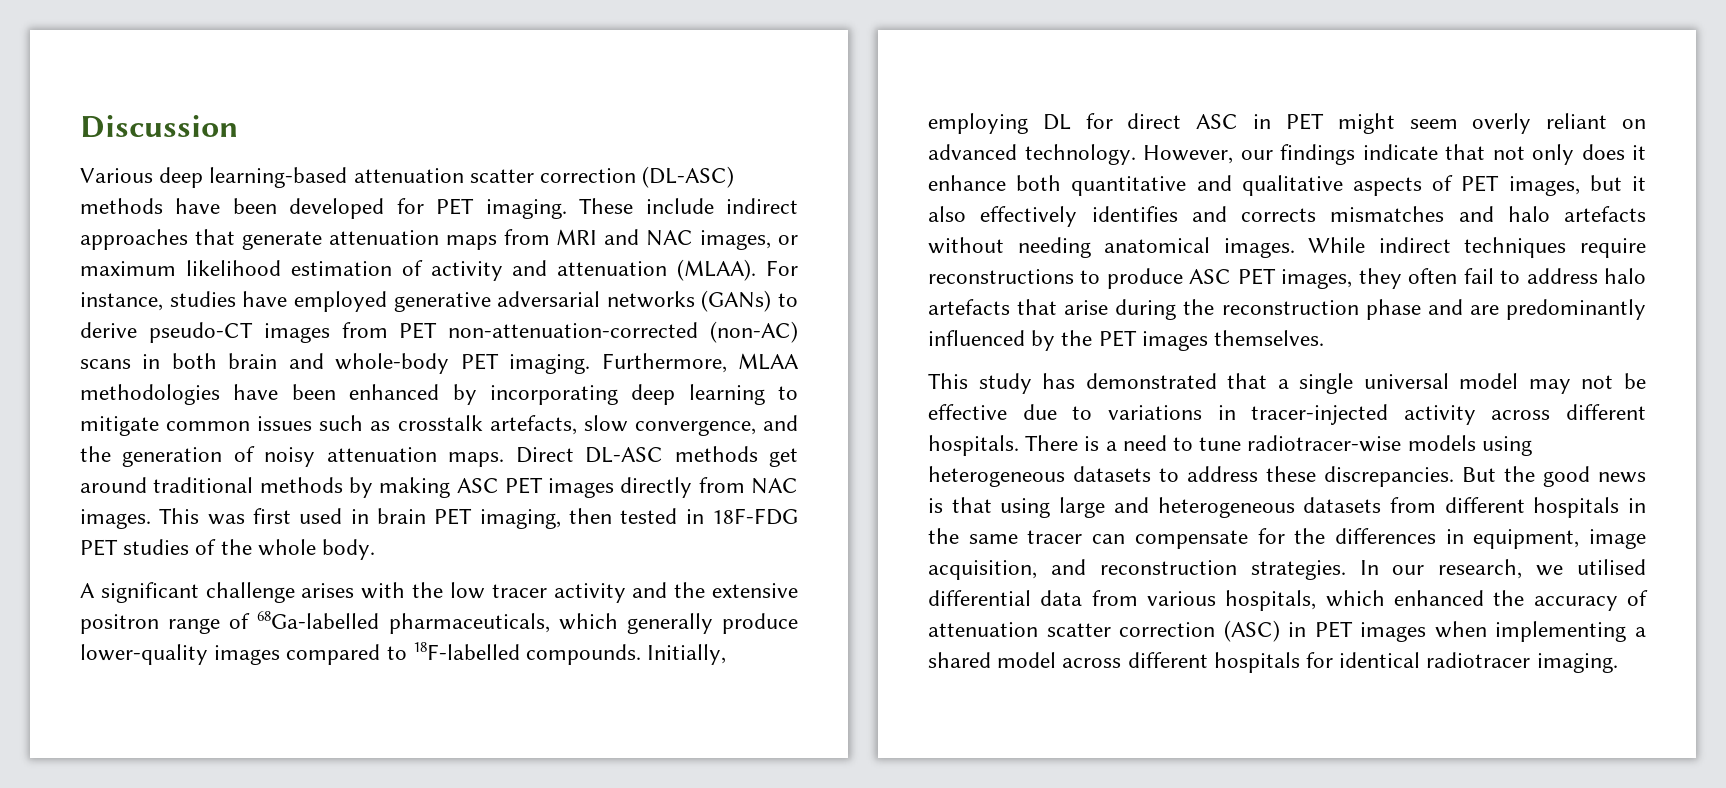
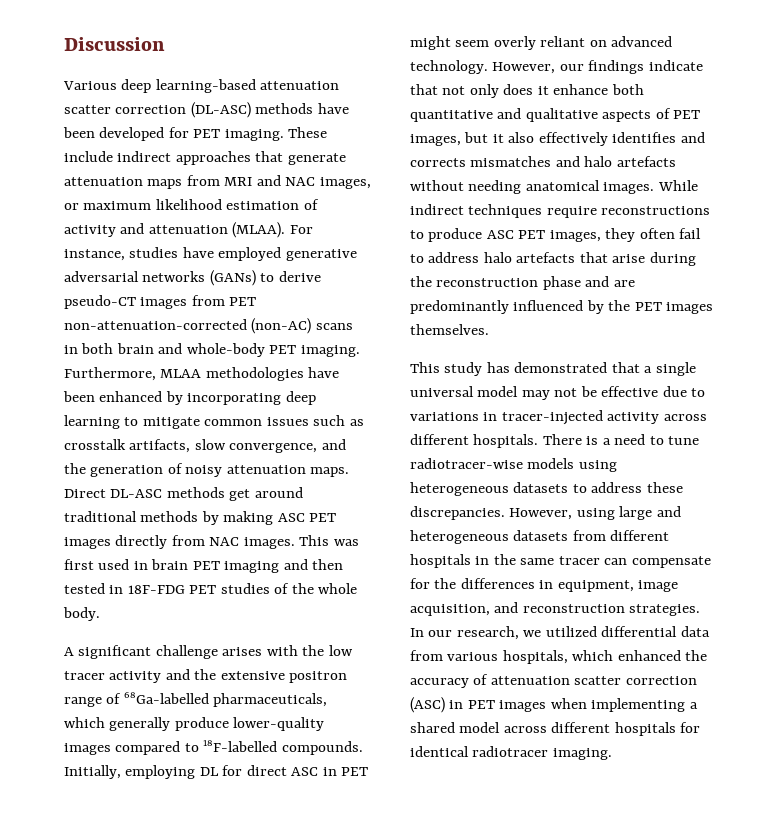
[489,415,577,435] artefacts, -> [129,439,191,453] artifacts,
[479,509,561,529] imaging, -> [224,559,308,573] imaging and
[1462,466,1646,487] [928,497,992,513] But the good news is that -> [509,508,573,520] However,
[1577,559,1646,575] utilised -> [545,626,597,637] utilized

